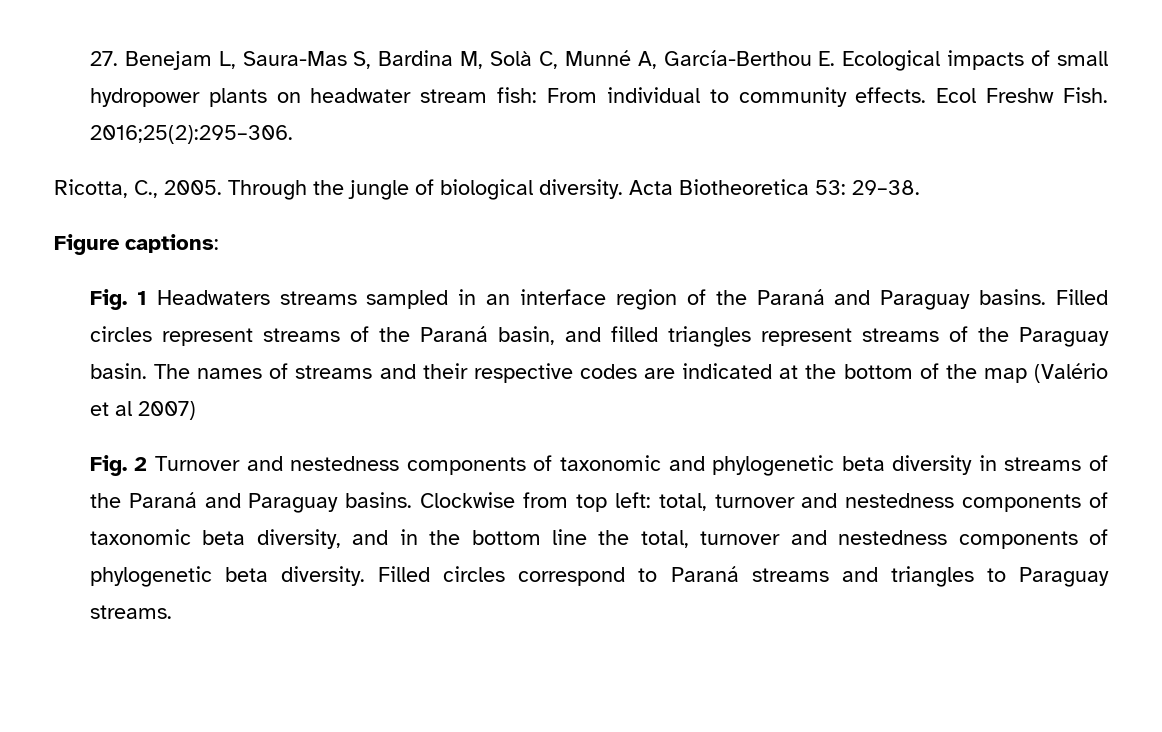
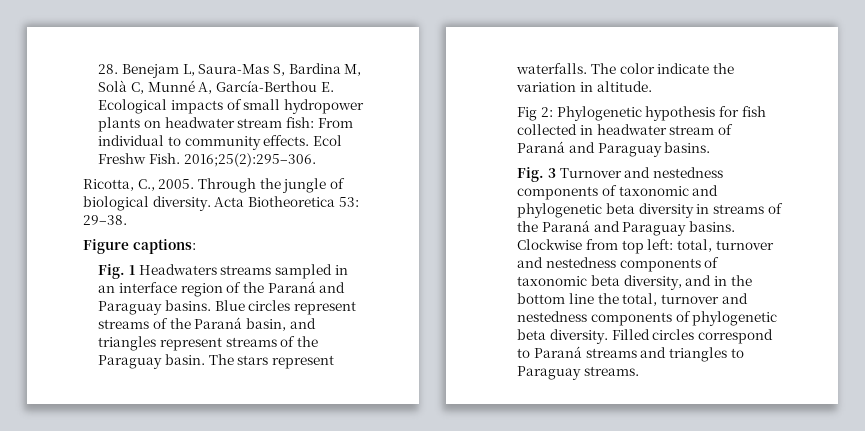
[89,51,118,66] 27. -> [98,64,119,74] 28.
[1056,289,1109,305] Filled -> [214,300,245,311] Blue
[610,326,658,342] filled -> (316, 323) none
[197,363,1109,383] [89,401,196,420] [89,455,148,476] names of streams and their respective codes are indicated at the bottom of the map (Valério et al 2007) // Fig. 2 -> [237,355,334,369] [516,63,734,74] [516,81,652,92] [517,106,766,121] [517,124,733,135] [517,141,711,157] [517,167,556,182] stars represent waterfalls. The color indicate the variation in altitude. // Fig 2: Phylogenetic hypothesis for fish collected in headwater stream of Paraná and Paraguay basins. // Fig. 3

